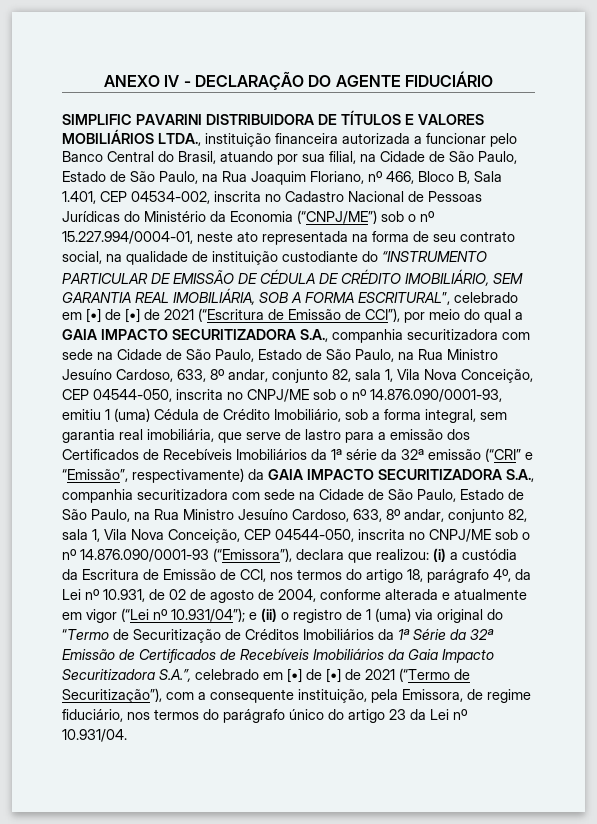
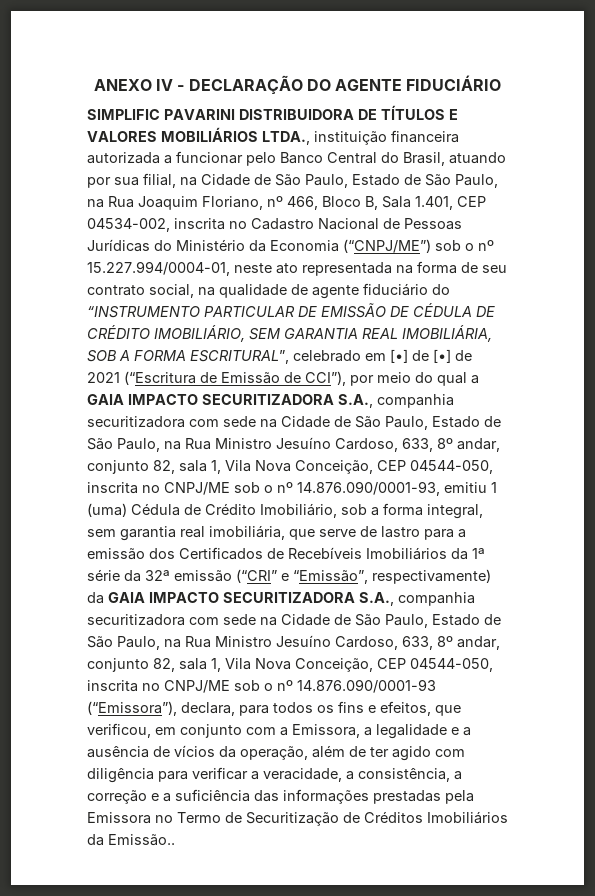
[212,251,358,265] instituição custodiante -> [312,283,428,299] agente fiduciário
[296,548,517,563] [62,569,531,583] [62,589,527,603] [62,608,503,623] [62,629,109,640] declara que realizou: (i) a custódia da Escritura de Emissão de CCI, nos termos do artigo 18, parágrafo 4º, da Lei nº 10.931, de 02 de agosto de 2004, conforme alterada e atualmente em vigor (“Lei nº 10.931/04”); e (ii) o registro de 1 (uma) via original do “Termo -> [181,701,461,716] [87,723,471,739] [87,745,465,761] [87,767,462,783] [87,789,474,804] [87,812,221,824] declara, para todos os fins e efeitos, que verificou, em conjunto com a Emissora, a legalidade e a ausência de vícios da operação, além de ter agido com diligência para verificar a veracidade, a consistência, a correção e a suficiência das informações prestadas pela Emissora no Termo
[398,628,494,640] [62,648,494,663] [62,668,470,683] [62,688,531,703] [62,709,468,723] [62,729,127,742] 1ª Série da 32ª Emissão de Certificados de Recebíveis Imobiliários da Gaia Impacto Securitizadora S.A.”, celebrado em [•] de [•] de 2021 (“Termo de Securitização”), com a consequente instituição, pela Emissora, de regime fiduciário, nos termos do parágrafo único do artigo 23 da Lei nº 10.931/04. -> [108,834,175,846] Emissão..

